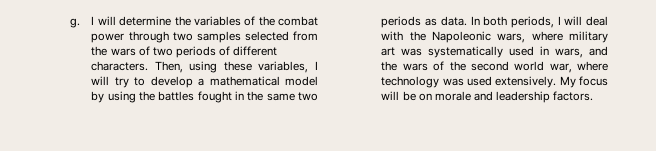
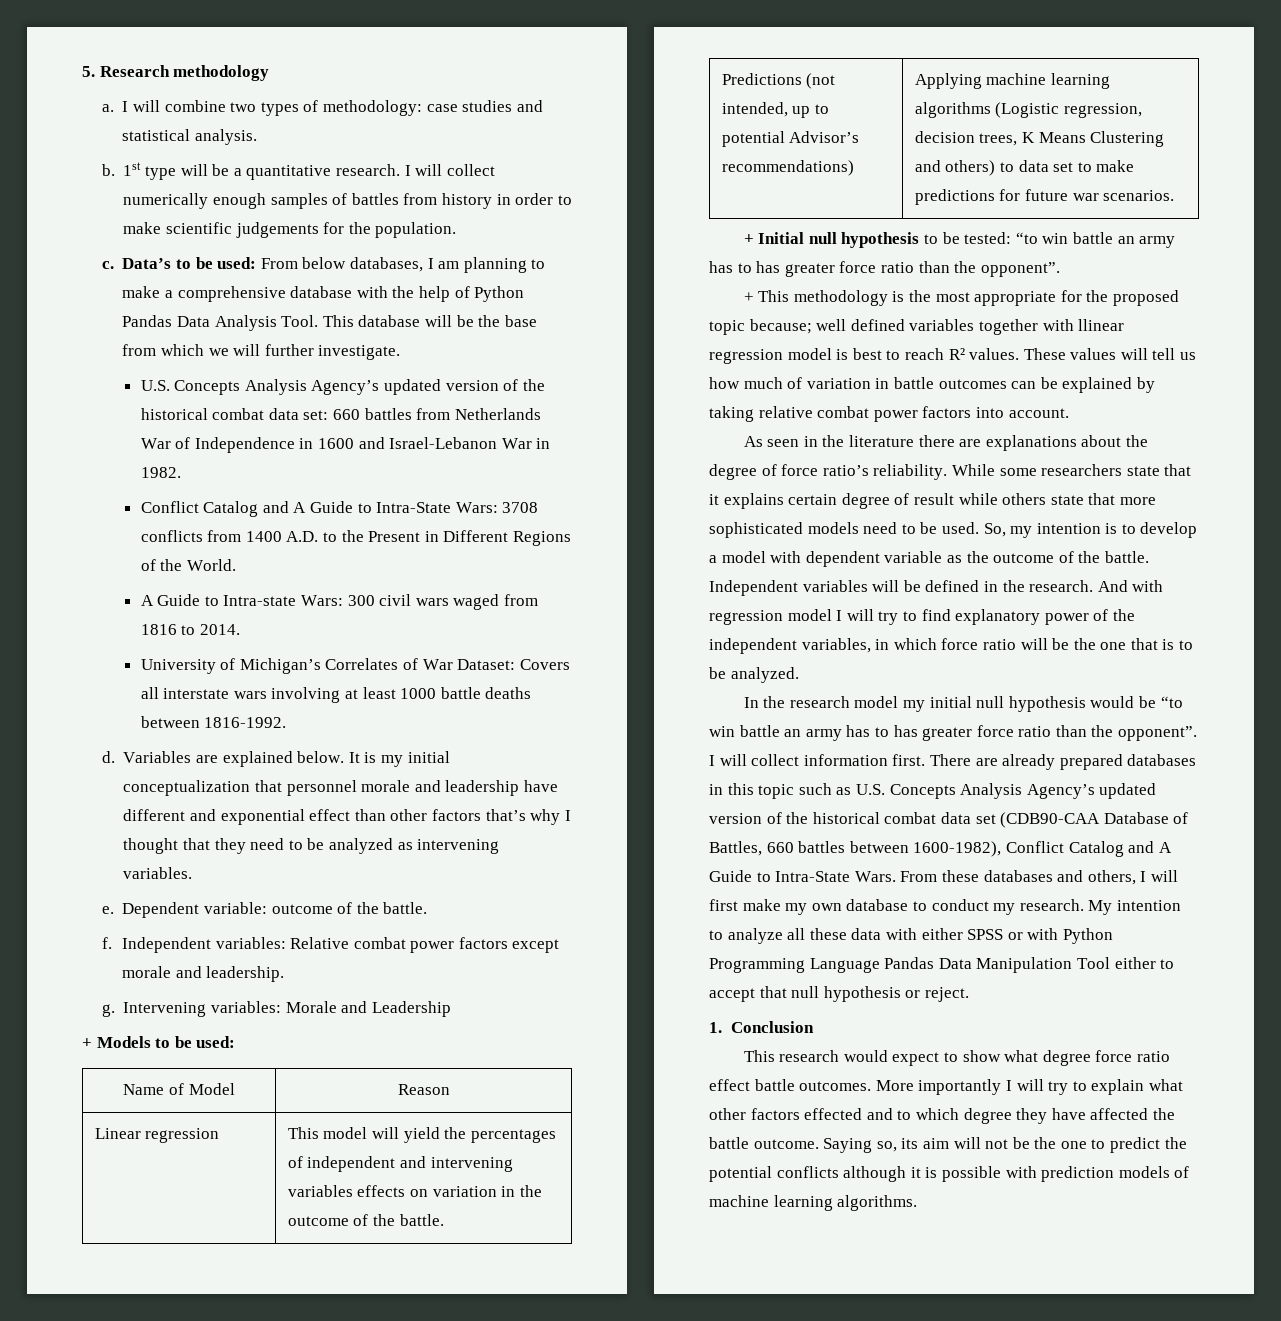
[69,16,318,28] [91,31,318,43] [91,46,278,58] [91,61,318,73] [91,76,318,88] [91,91,318,103] [381,16,608,28] [381,31,608,43] [381,46,608,58] [381,61,608,73] [381,76,608,88] [381,91,594,103] g. I will determine the variables of the combat power through two samples selected from the wars of two periods of different characters. Then, using these variables, I will try to develop a mathematical model by using the battles fought in the same two periods as data. In both periods, I will deal with the Napoleonic wars, where military art was systematically used in wars, and the wars of the second world war, where technology was used extensively. My focus will be on morale and leadership factors. -> [82,65,270,81] [101,100,543,116] [122,129,258,145] [101,162,495,180] [123,193,572,209] [123,222,457,238] [101,257,546,273] [122,286,525,302] [122,315,537,331] [122,344,401,360] [140,379,545,395] [140,408,541,420] [140,437,551,453] [140,467,181,478] [140,501,539,517] [140,530,571,546] [140,559,236,571] [140,594,538,610] [140,624,240,635] [140,658,570,674] [140,687,532,703] [140,716,287,728] [101,751,450,767] [123,780,558,796] [123,809,571,825] [123,838,500,854] [123,867,193,879] [101,902,428,918] [101,937,560,953] [121,966,285,982] [101,1001,451,1017] [82,1036,236,1048] [123,1083,235,1095] [397,1084,450,1095] [94,1128,220,1143] [287,1127,556,1143] [287,1156,513,1172] [287,1185,542,1197] [287,1214,444,1226] [721,73,836,89] [721,102,829,118] [721,131,860,147] [721,160,854,176] [914,73,1110,89] [914,102,1142,118] [914,131,1165,147] [914,160,1135,176] [914,189,1175,205] [743,232,1176,248] [709,261,1060,277] [743,290,1180,306] [709,319,1125,335] [709,348,1197,364] [709,377,1155,393] [709,406,1069,422] [743,435,1149,451] [709,464,1192,480] [709,493,1156,509] [709,522,1198,538] [709,551,1149,567] [709,580,1164,596] [709,609,1135,625] [709,638,1194,654] [709,667,799,683] [743,696,1183,712] [709,725,1198,741] [709,754,1197,770] [709,783,1157,799] [709,812,1189,828] [709,841,1172,857] [709,870,1178,885] [709,899,1181,915] [709,928,1113,944] [709,957,1175,973] [709,986,969,1002] [709,1021,814,1033] [743,1050,1171,1066] [709,1079,1183,1095] [709,1108,1175,1124] [709,1137,1187,1153] [709,1166,1190,1182] [709,1195,918,1211] 5. Research methodology // a. I will combine two types of methodology: case studies and statistical analysis. // b. 1st type will be a quantitative research. I will collect numerically enough samples of battles from history in order to make scientific judgements for the population. // c. Data’s to be used: From below databases, I am planning to make a comprehensive database with the help of Python Pandas Data Analysis Tool. This database will be the base from which we will further investigate. // U.S. Concepts Analysis Agency’s updated version of the historical combat data set: 660 battles from Netherlands War of Independence in 1600 and Israel-Lebanon War in 1982. // Conflict Catalog and A Guide to Intra-State Wars: 3708 conflicts from 1400 A.D. to the Present in Different Regions of the World. // A Guide to Intra-state Wars: 300 civil wars waged from 1816 to 2014. // University of Michigan’s Correlates of War Dataset: Covers all interstate wars involving at least 1000 battle deaths between 1816-1992. // d. Variables are explained below. It is my initial conceptualization that personnel morale and leadership have different and exponential effect than other factors that’s why I thought that they need to be analyzed as intervening variables. // e. Dependent variable: outcome of the battle. // f. Independent variables: Relative combat power factors except morale and leadership. // g. Intervening variables: Morale and Leadership // + Models to be used: // Name of Model | Reason // Linear regression | This model will yield the percentages of independent and intervening variables effects on variation in the outcome of the battle. // Predictions (not intended, up to potential Advisor’s recommendations) | Applying machine learning algorithms (Logistic regression, decision trees, K Means Clustering and others) to data set to make predictions for future war scenarios. // + Initial null hypothesis to be tested: “to win battle an army has to has greater force ratio than the opponent”. // + This methodology is the most appropriate for the proposed topic because; well defined variables together with llinear regression model is best to reach R² values. These values will tell us how much of variation in battle outcomes can be explained by taking relative combat power factors into account. // As seen in the literature there are explanations about the degree of force ratio’s reliability. While some researchers state that it explains certain degree of result while others state that more sophisticated models need to be used. So, my intention is to develop a model with dependent variable as the outcome of the battle. Independent variables will be defined in the research. And with regression model I will try to find explanatory power of the independent variables, in which force ratio will be the one that is to be analyzed. // In the research model my initial null hypothesis would be “to win battle an army has to has greater force ratio than the opponent”. I will collect information first. There are already prepared databases in this topic such as U.S. Concepts Analysis Agency’s updated version of the historical combat data set (CDB90-CAA Database of Battles, 660 battles between 1600-1982), Conflict Catalog and A Guide to Intra-State Wars. From these databases and others, I will first make my own database to conduct my research. My intention to analyze all these data with either SPSS or with Python Programming Language Pandas Data Manipulation Tool either to accept that null hypothesis or reject. // 1. Conclusion // This research would expect to show what degree force ratio effect battle outcomes. More importantly I will try to explain what other factors effected and to which degree they have affected the battle outcome. Saying so, its aim will not be the one to predict the potential conflicts although it is possible with prediction models of machine learning algorithms.

